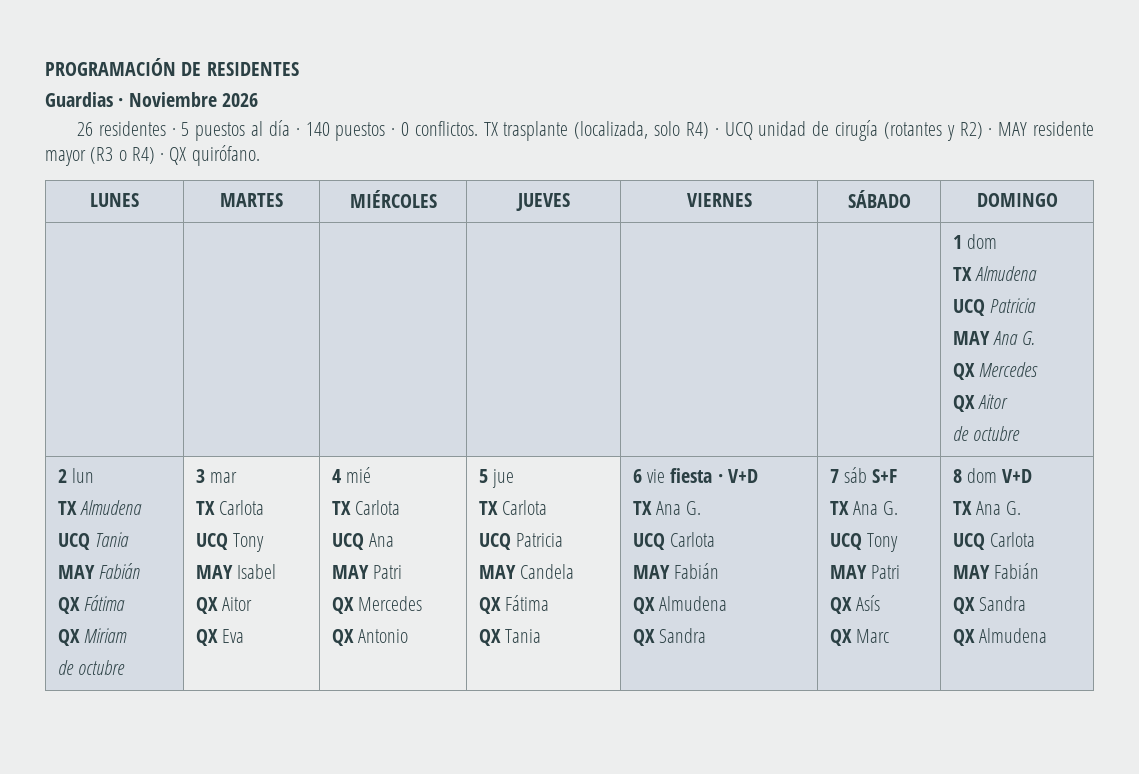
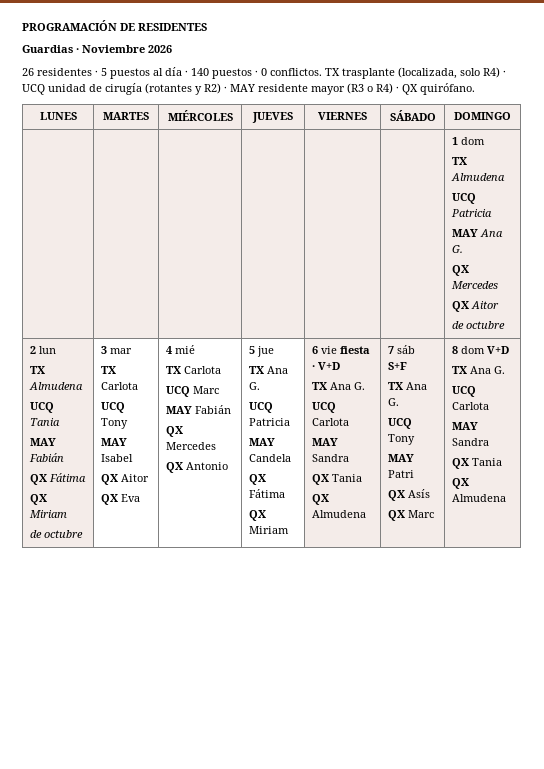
[369,533,395,547] [331,565,403,579] Ana // MAY Patri -> [193,386,220,394] [166,405,232,414] Marc // MAY Fabián
[502,500,548,515] Carlota -> [267,366,289,374] [249,382,261,390] Ana G.
[505,629,542,643] Tania -> [249,526,290,534] Miriam
[674,563,720,579] [632,596,728,614] [632,628,707,646] Fabián // QX Almudena // QX Sandra -> [312,454,350,462] [312,474,363,485] [312,494,330,505] [312,510,367,518] Sandra // QX Tania // QX Almudena
[994,563,1040,579] [952,596,1027,614] Fabián // QX Sandra -> [452,438,490,446] [452,458,503,469] Sandra // QX Tania

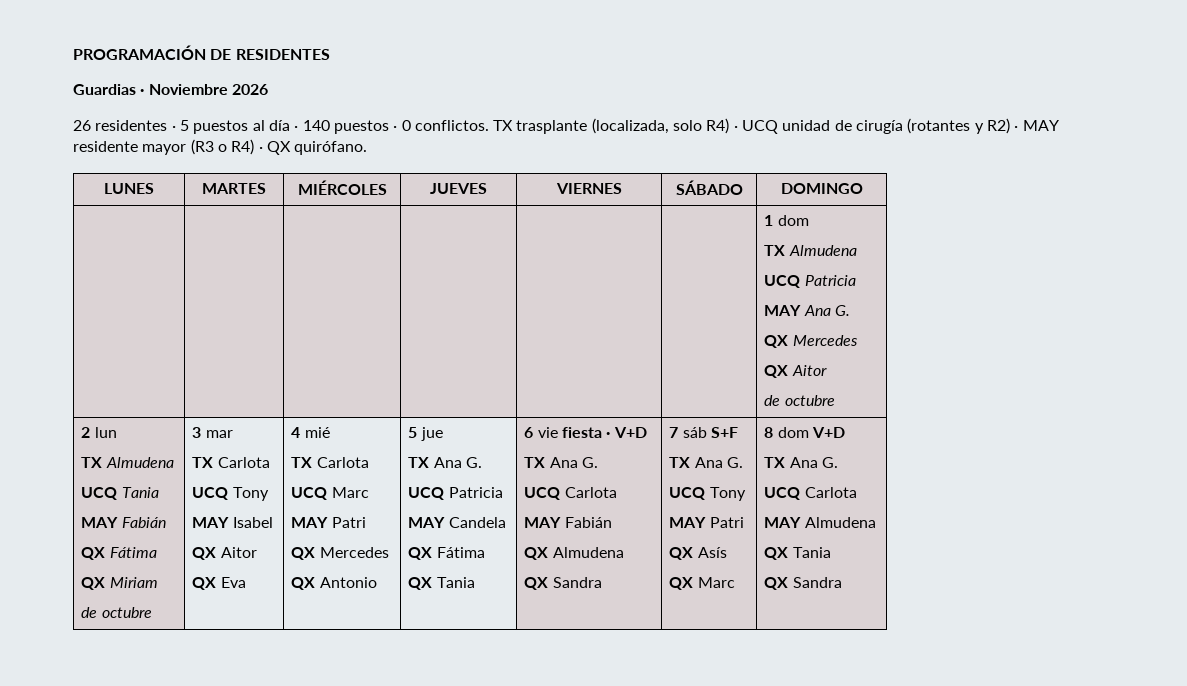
[195,405,232,414] Fabián -> [331,517,366,528] Patri
[249,526,290,534] Miriam -> [436,577,475,588] Tania
[312,454,350,462] [312,474,363,485] [312,494,330,505] [312,510,367,518] Sandra // QX Tania // QX Almudena -> [564,517,612,528] [524,547,624,560] [524,577,602,590] Fabián // QX Almudena // QX Sandra
[452,438,490,446] [452,458,503,469] [452,478,470,489] [452,494,507,502] Sandra // QX Tania // QX Almudena -> [804,517,876,528] [764,547,831,560] [764,577,842,590] Almudena // QX Tania // QX Sandra

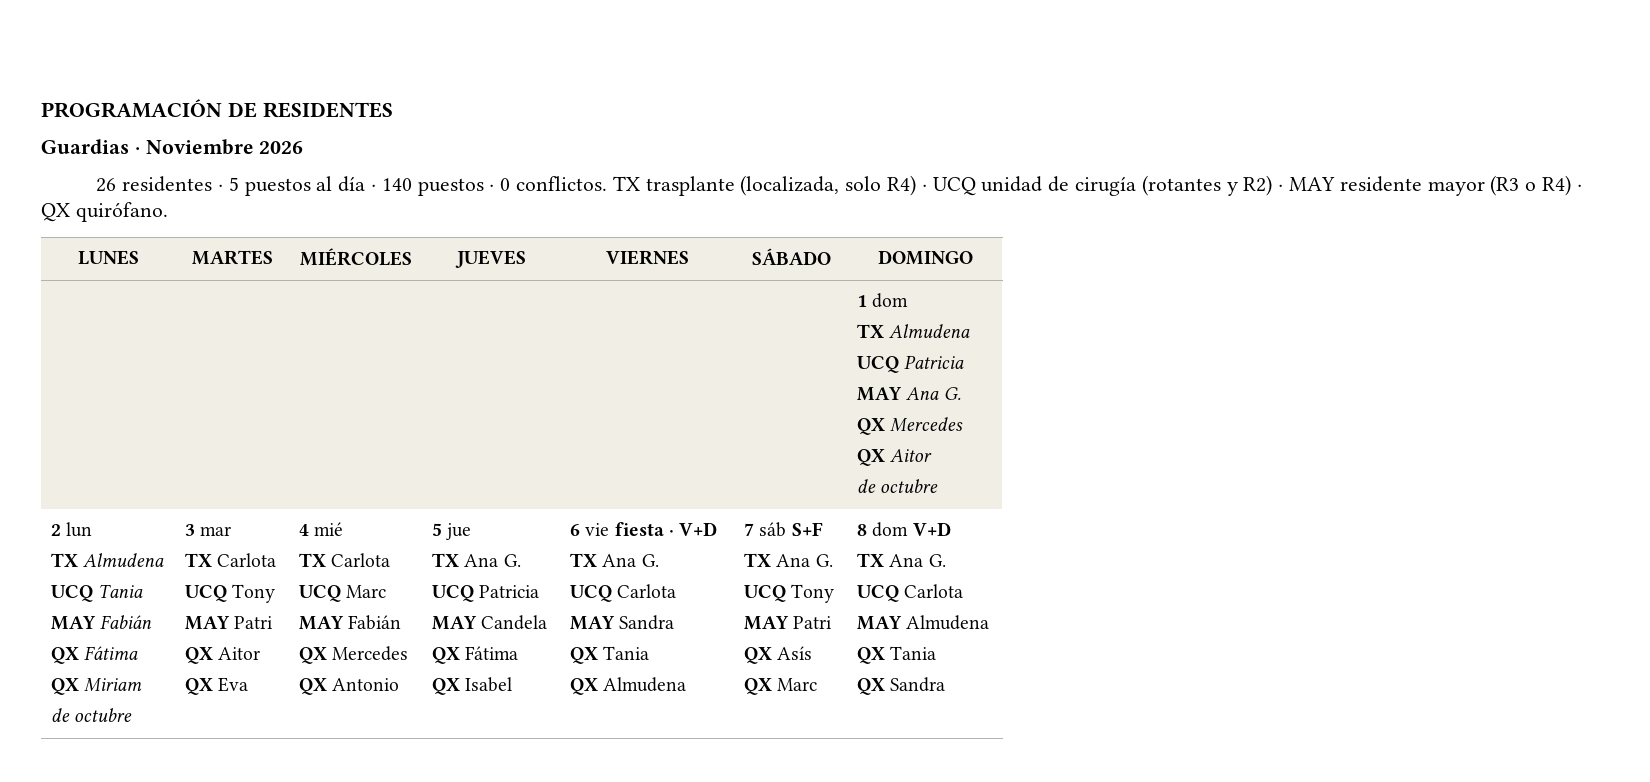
[232,517,273,528] Isabel -> [234,616,274,629] Patri
[331,517,366,528] Patri -> [348,615,402,630] Fabián
[436,577,475,588] Tania -> [465,677,513,692] Isabel
[564,517,612,528] Fabián -> [619,615,675,630] [569,646,650,664] Sandra // QX Tania
[524,577,602,590] // QX Sandra -> (687, 684) none

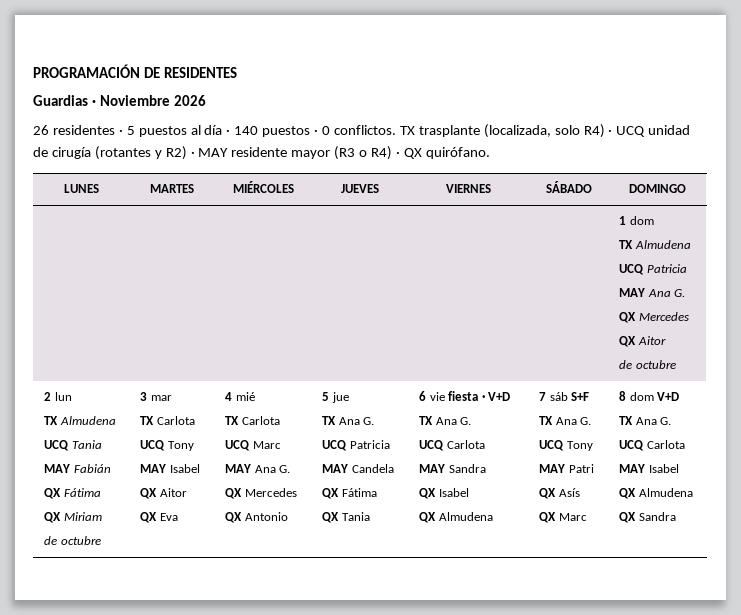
[234,616,274,629] Patri -> [169,464,200,473] Isabel
[348,615,402,630] Fabián -> [254,465,291,473] Ana G.
[465,677,513,692] Isabel -> [341,512,370,521] Tania
[603,646,650,660] Tania -> [438,488,469,497] Isabel
[906,615,990,630] [856,646,937,664] Almudena // QX Tania -> [648,464,679,473] [619,488,693,499] Isabel // QX Almudena

